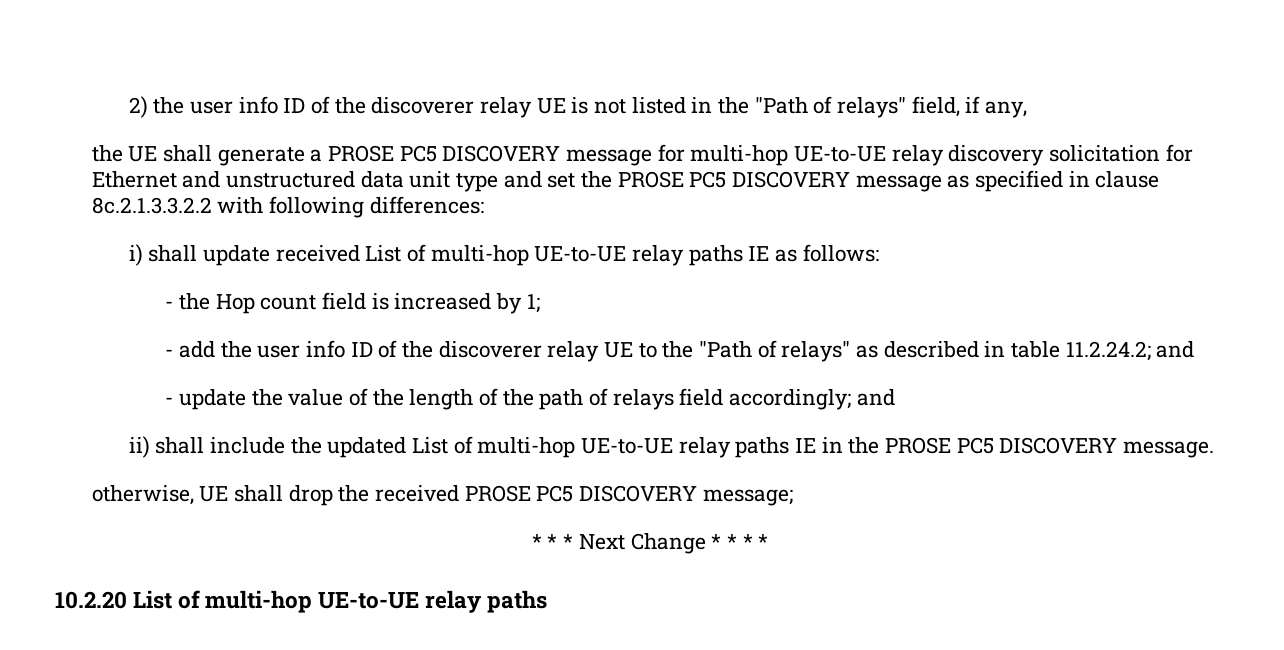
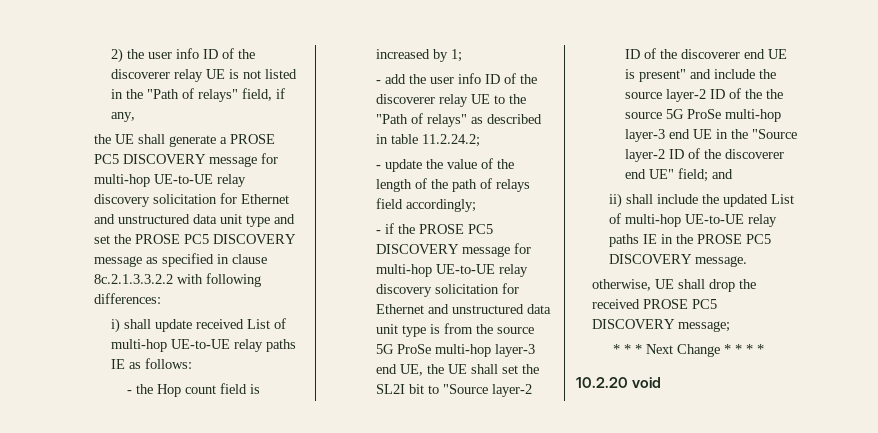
[1156,341,1195,358] and -> (481, 140) none
(851, 399) none -> [376,223,494,234] [376,243,532,257] [376,264,529,277] [376,283,520,297] [376,304,552,314] [376,323,535,337] [376,344,536,357] [376,364,540,376] [376,384,533,397] [625,48,788,59] [625,69,777,82] [625,88,784,102] [625,109,782,122] [625,129,798,142] [625,148,785,162] [625,168,709,182] // - if the PROSE PC5 DISCOVERY message for multi-hop UE-to-UE relay discovery solicitation for Ethernet and unstructured data unit type is from the source 5G ProSe multi-hop layer-3 end UE, the UE shall set the SL2I bit to "Source layer-2 ID of the discoverer end UE is present" and include the source layer-2 ID of the the source 5G ProSe multi-hop layer-3 end UE in the "Source layer-2 ID of the discoverer end UE" field;
[133,590,548,613] List of multi-hop UE-to-UE relay paths -> [632,377,662,388] void

